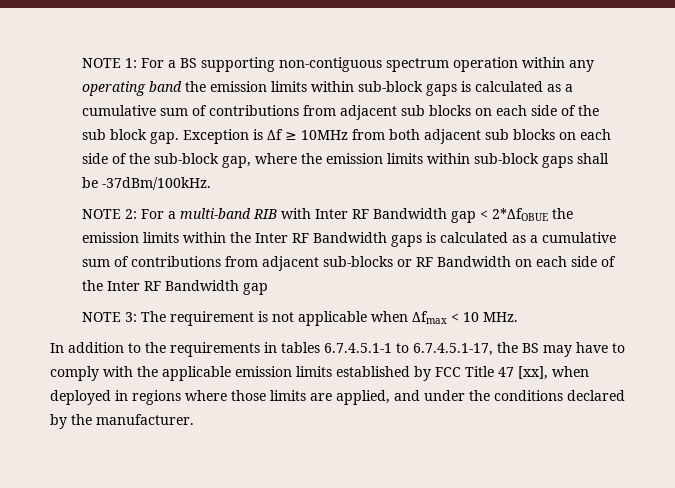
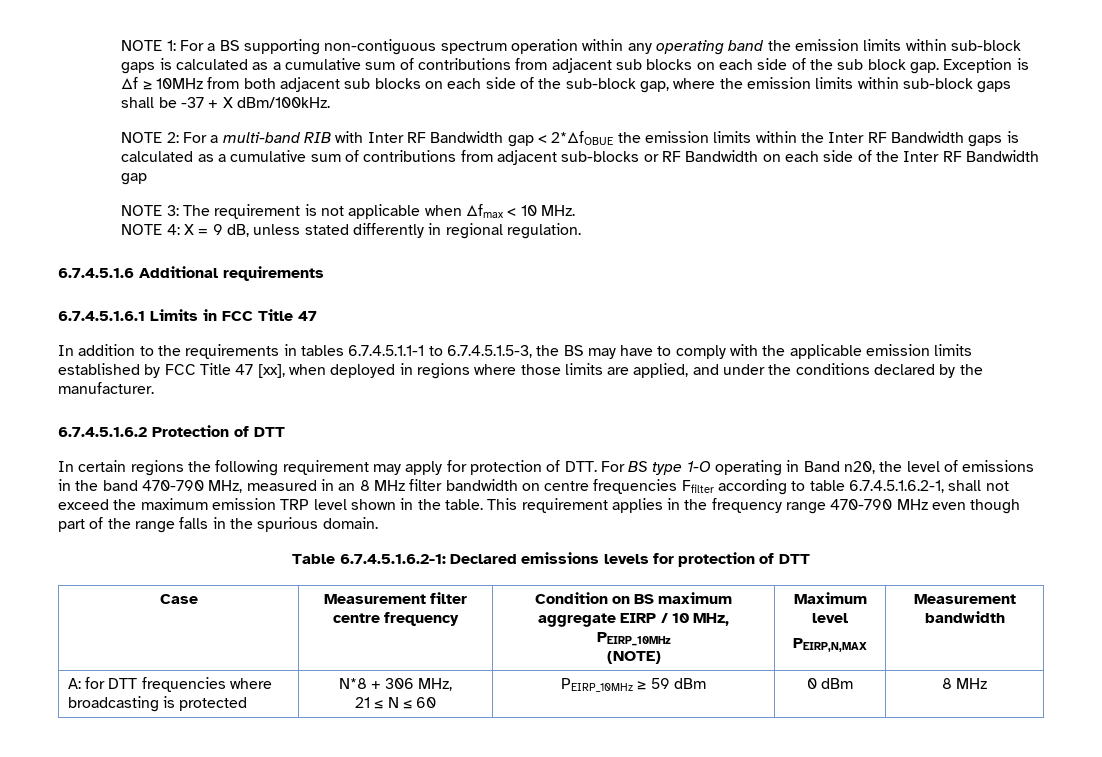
[102,177,212,190] -37dBm/100kHz. -> [181,97,331,108] -37 + X dBm/100kHz.
(519, 317) none -> [121,223,581,239] [58,266,324,281] [58,309,317,321] // NOTE 4: X = 9 dB, unless stated differently in regional regulation. // 6.7.4.5.1.6 Additional requirements // 6.7.4.5.1.6.1 Limits in FCC Title 47
[324,343,493,356] 6.7.4.5.1-1 to 6.7.4.5.1-17, -> [348,345,532,358] 6.7.4.5.1.1-1 to 6.7.4.5.1.5-3,
(194, 419) none -> [58,425,285,437] [58,460,1035,476] [58,479,1009,495] [58,498,1021,514] [58,517,378,533] [292,552,810,567] [159,594,198,604] [323,592,468,604] [332,612,460,626] [534,592,733,604] [537,613,730,627] [596,632,671,646] [606,651,661,664] [793,592,867,604] [812,613,848,623] [793,638,867,652] [913,594,1016,604] [924,611,1005,623] [67,677,273,692] [67,696,248,712] [338,678,453,691] [354,697,437,709] [561,678,706,692] [806,678,854,689] [941,678,988,689] // 6.7.4.5.1.6.2 Protection of DTT // In certain regions the following requirement may apply for protection of DTT. For BS type 1-O operating in Band n20, the level of emissions in the band 470-790 MHz, measured in an 8 MHz filter bandwidth on centre frequencies Ffilter according to table 6.7.4.5.1.6.2-1, shall not exceed the maximum emission TRP level shown in the table. This requirement applies in the frequency range 470-790 MHz even though part of the range falls in the spurious domain. // Table 6.7.4.5.1.6.2-1: Declared emissions levels for protection of DTT // Case | Measurement filter centre frequency | Condition on BS maximum aggregate EIRP / 10 MHz, PEIRP_10MHz // (NOTE) | Maximum level // PEIRP,N,MAX | Measurement bandwidth // A: for DTT frequencies where broadcasting is protected | N*8 + 306 MHz, // 21 ≤ N ≤ 60 | PEIRP_10MHz ≥ 59 dBm | 0 dBm | 8 MHz

